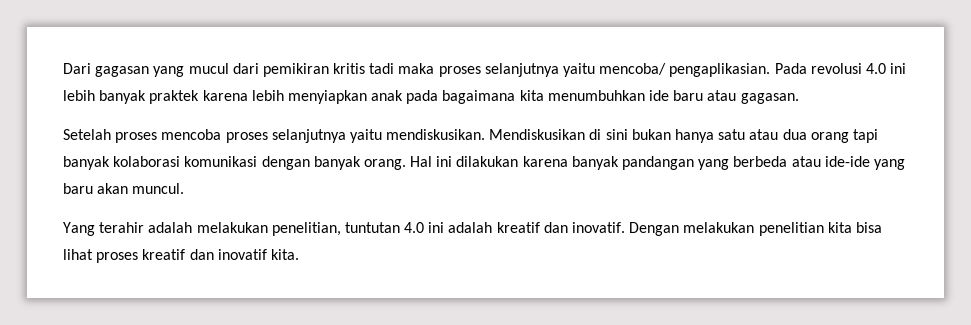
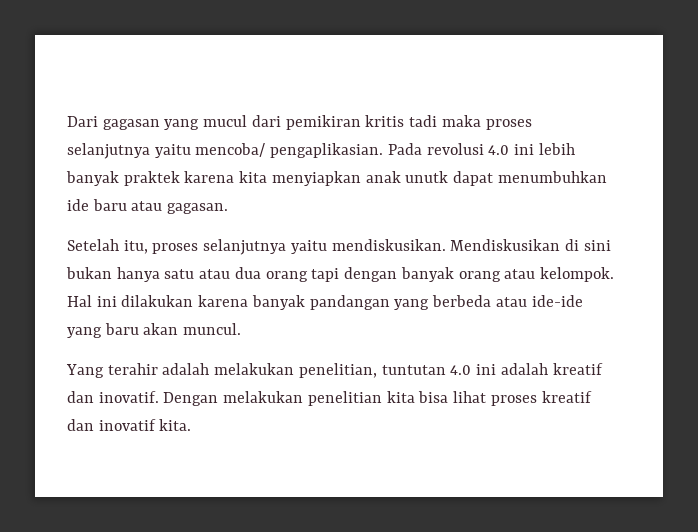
[251,90,284,101] lebih -> [239,171,268,183] kita
[406,90,544,104] pada bagaimana kita -> [405,171,494,186] unutk dapat
[115,129,222,143] proses mencoba -> [123,240,148,254] itu,
[63,156,406,170] banyak kolaborasi komunikasi dengan banyak orang. -> [344,267,614,282] dengan banyak orang atau kelompok.

